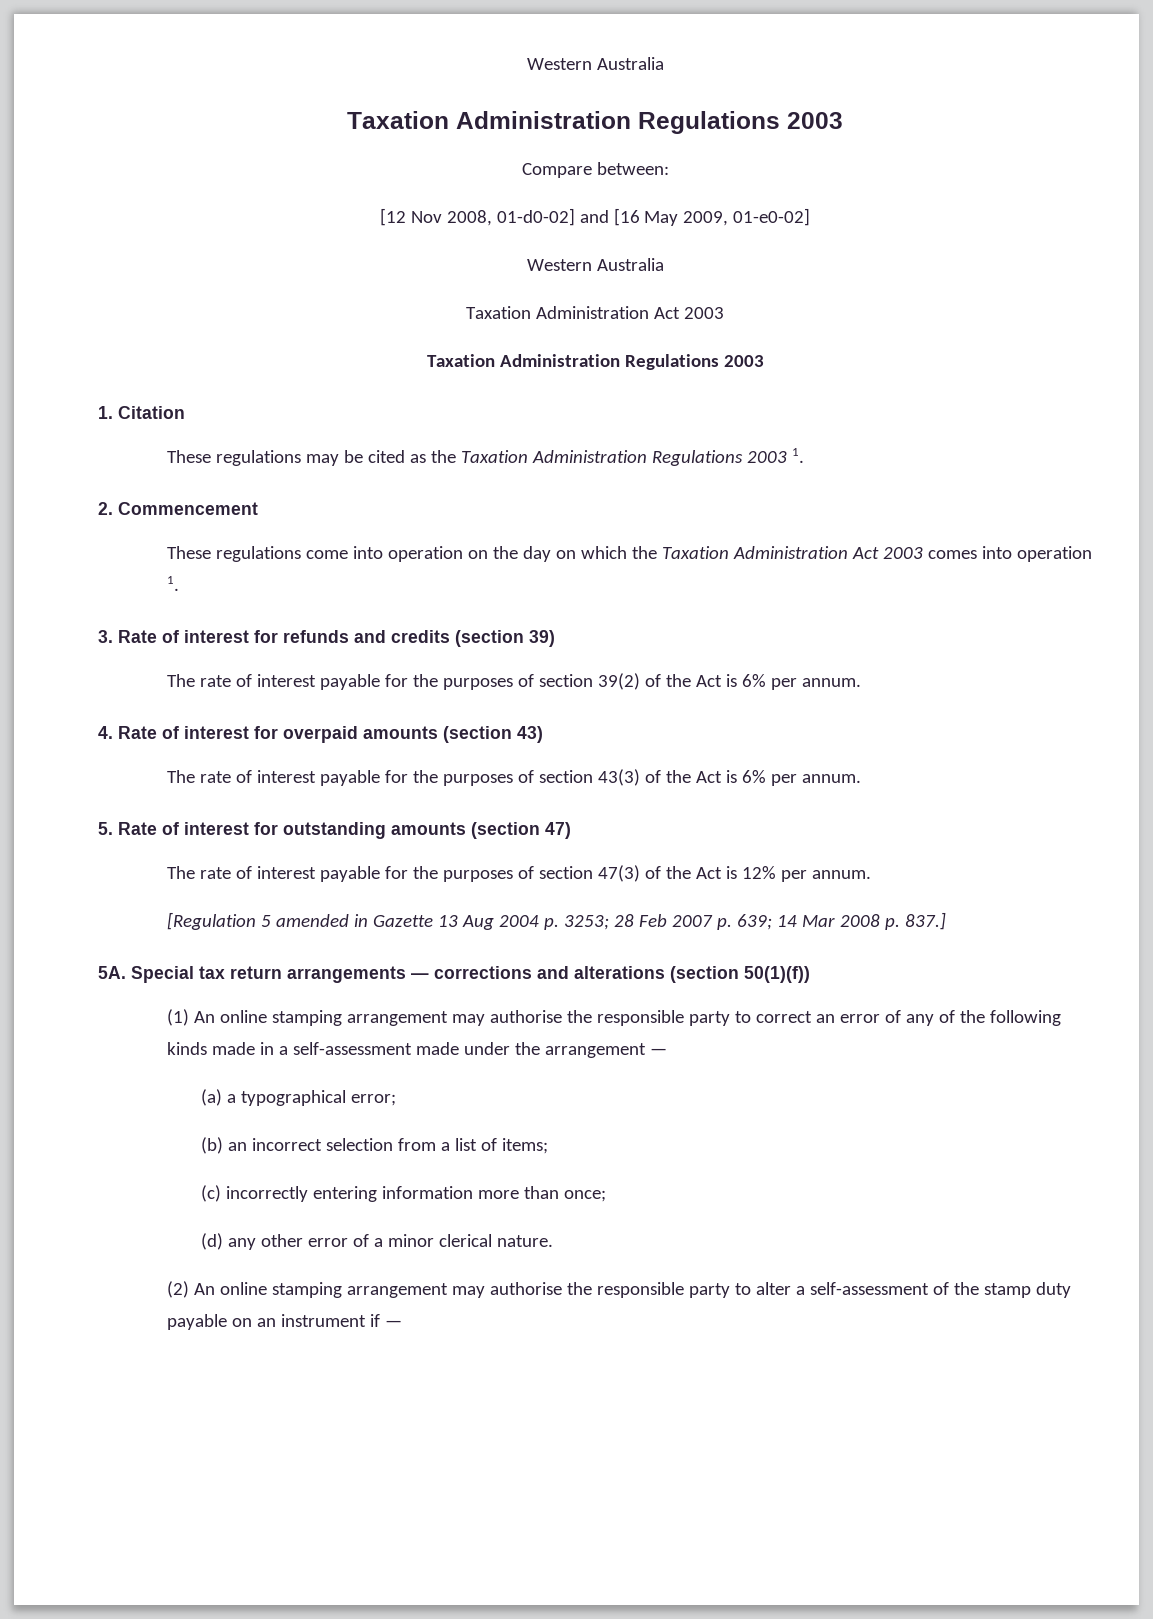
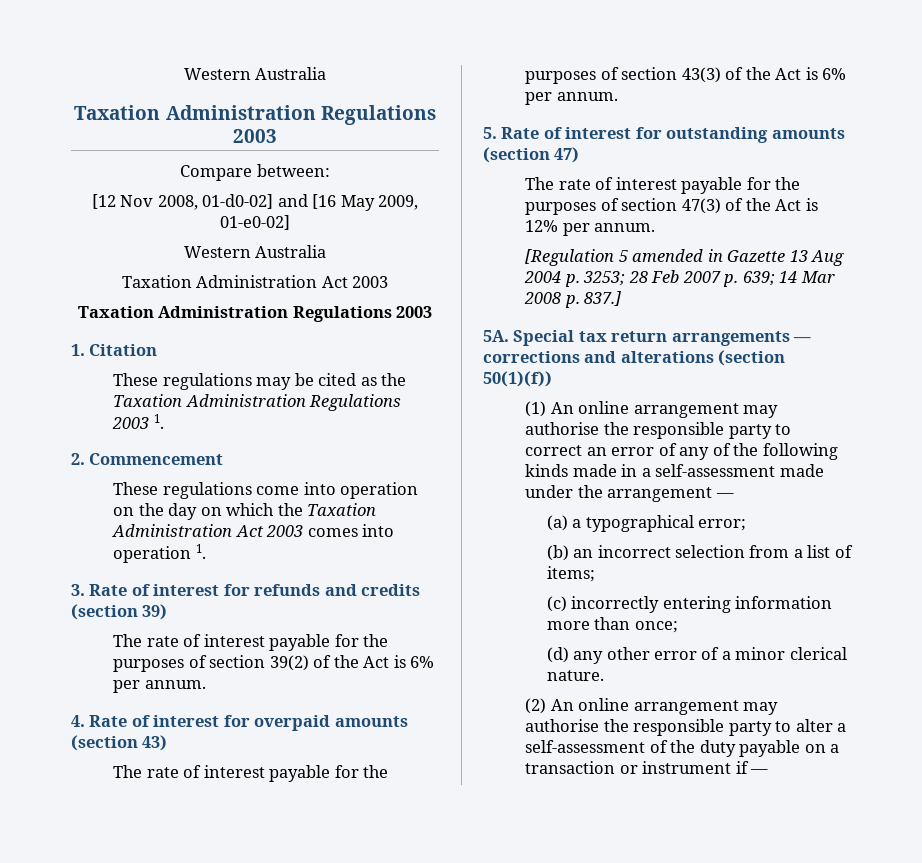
[271,1010,342,1026] stamping -> (630, 407) none
[271,1282,342,1298] stamping -> (630, 704) none
[983,1283,1031,1298] stamp -> (696, 746) none
[256,1318,276,1327] an -> [830,744,840,753] [525,761,638,774] a transaction or

